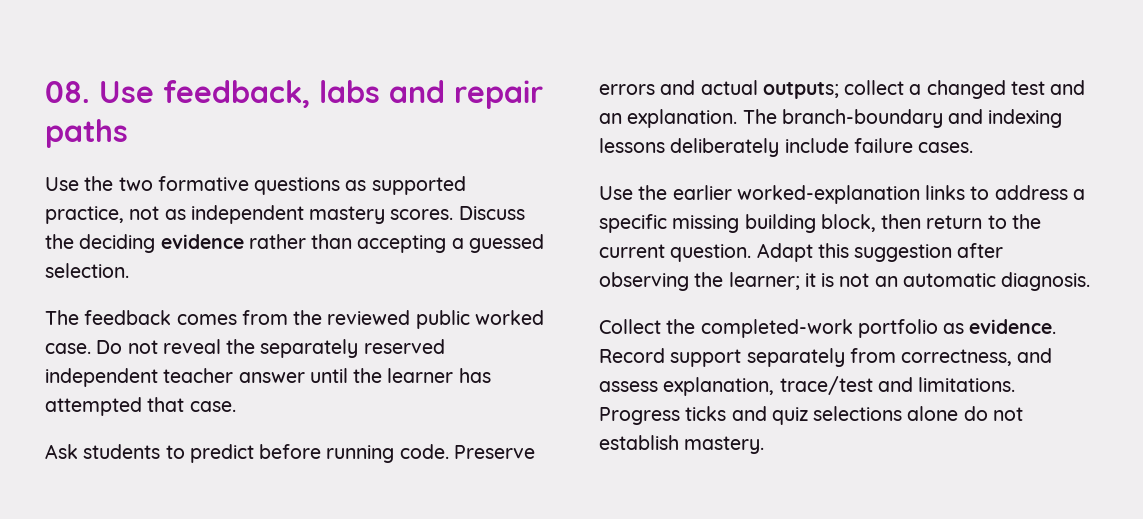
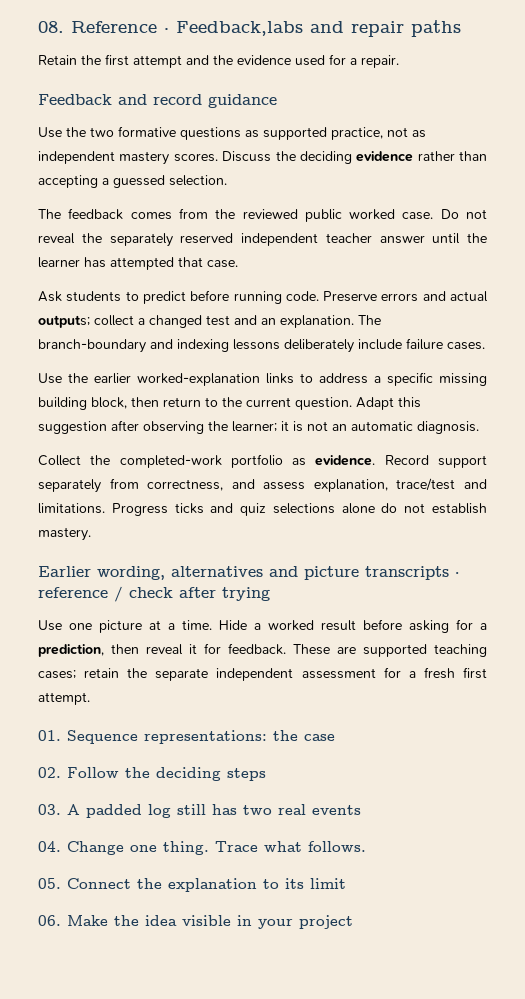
[99,80,380,108] Use feedback, labs -> [71,21,303,36] Reference · Feedback,labs
(128, 133) none -> [38,54,399,68] [38,94,277,108] // Retain the first attempt and the evidence used for a repair. // Feedback and record guidance
(765, 445) none -> [38,566,459,580] [38,586,270,602] [38,619,487,633] [38,643,487,657] [38,667,487,681] [38,692,90,705] [38,730,335,744] [38,767,266,781] [38,804,361,818] [38,841,366,855] [38,878,346,892] [38,915,353,929] // Earlier wording, alternatives and picture transcripts · reference / check after trying // Use one picture at a time. Hide a worked result before asking for a prediction, then reveal it for feedback. These are supported teaching cases; retain the separate independent assessment for a fresh first attempt. // 01. Sequence representations: the case // 02. Follow the deciding steps // 03. A padded log still has two real events // 04. Change one thing. Trace what follows. // 05. Connect the explanation to its limit // 06. Make the idea visible in your project

